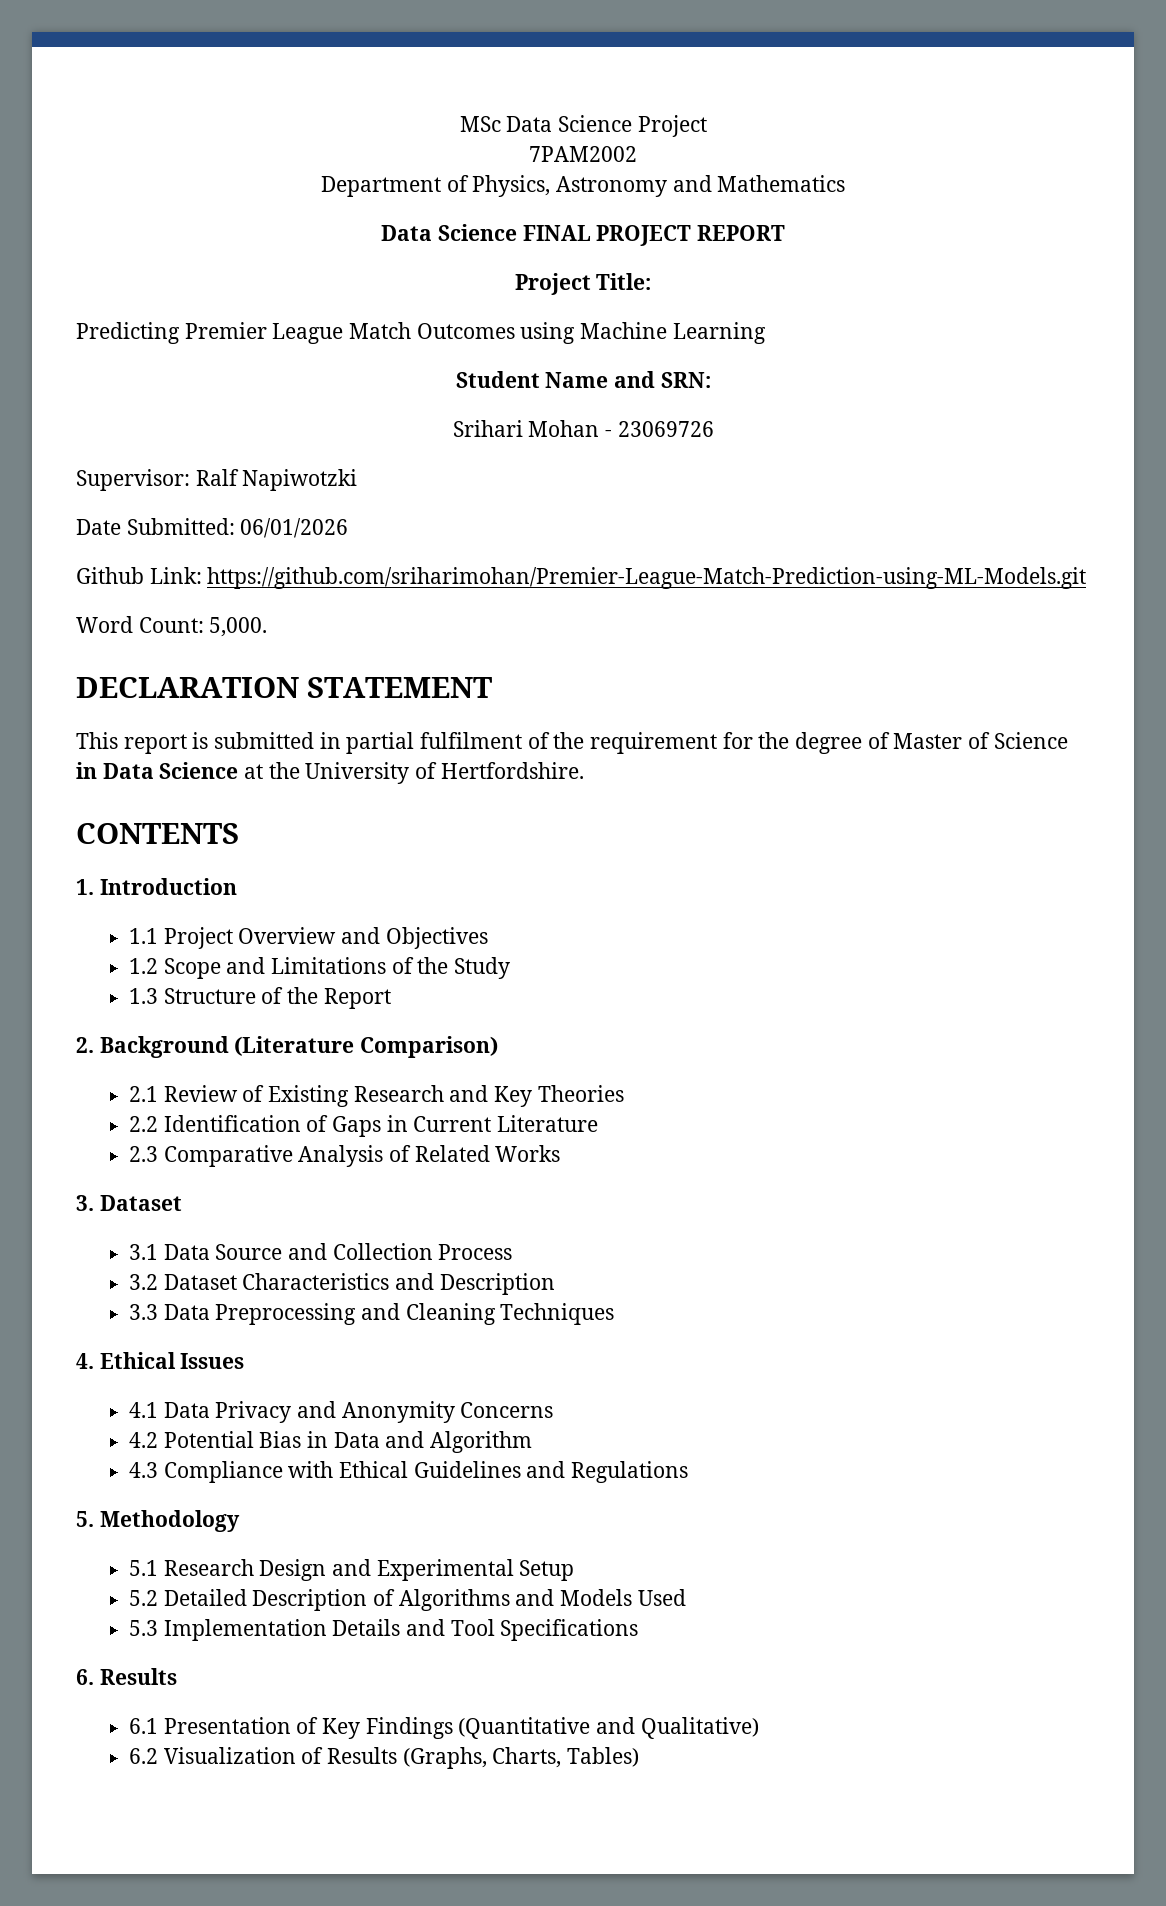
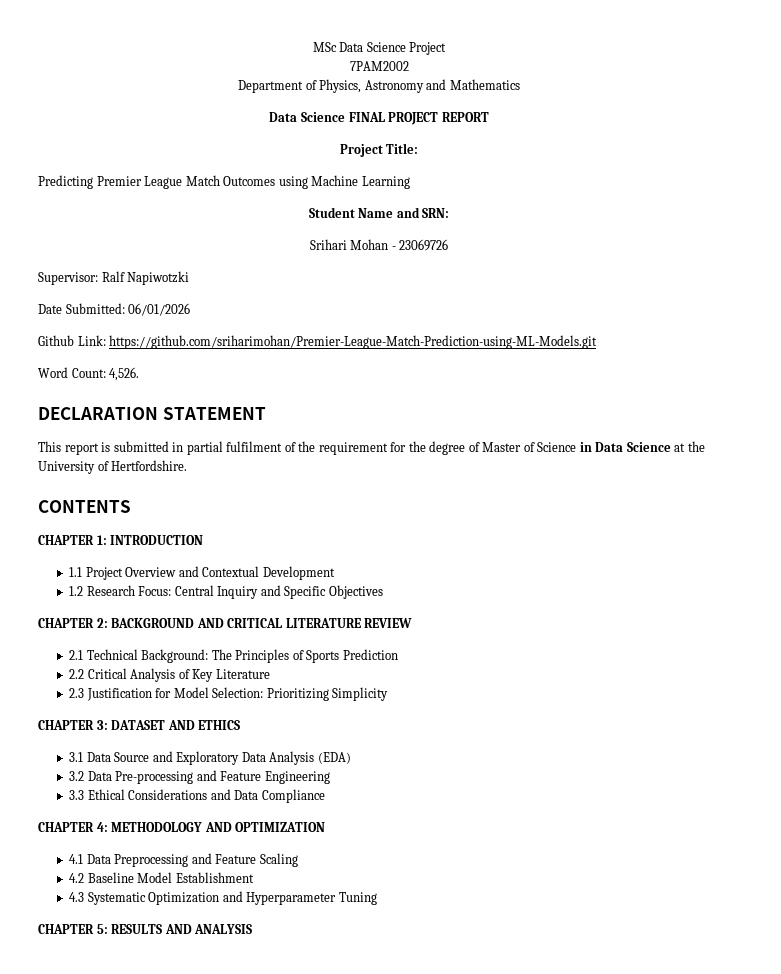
[209,617,268,637] 5,000. -> [109,367,140,381] 4,526.
[76,878,237,895] 1. Introduction -> [38,535,204,545] CHAPTER 1: INTRODUCTION
[385,927,488,949] [128,957,510,979] [128,987,391,1009] [76,1036,499,1058] [128,1085,624,1107] [128,1115,598,1137] [128,1145,561,1167] [76,1195,182,1211] [128,1243,513,1260] [128,1273,555,1295] [128,1303,615,1325] [76,1352,245,1369] [128,1401,554,1423] [128,1431,532,1453] [128,1461,688,1483] [76,1510,240,1532] [128,1559,575,1581] [128,1589,686,1611] [128,1619,639,1641] [76,1668,177,1685] [128,1717,759,1739] [128,1747,639,1769] Objectives // 1.2 Scope and Limitations of the Study // 1.3 Structure of the Report // 2. Background (Literature Comparison) // 2.1 Review of Existing Research and Key Theories // 2.2 Identification of Gaps in Current Literature // 2.3 Comparative Analysis of Related Works // 3. Dataset // 3.1 Data Source and Collection Process // 3.2 Dataset Characteristics and Description // 3.3 Data Preprocessing and Cleaning Techniques // 4. Ethical Issues // 4.1 Data Privacy and Anonymity Concerns // 4.2 Potential Bias in Data and Algorithm // 4.3 Compliance with Ethical Guidelines and Regulations // 5. Methodology // 5.1 Research Design and Experimental Setup // 5.2 Detailed Description of Algorithms and Models Used // 5.3 Implementation Details and Tool Specifications // 6. Results // 6.1 Presentation of Key Findings (Quantitative and Qualitative) // 6.2 Visualization of Results (Graphs, Charts, Tables) -> [202,566,335,580] [69,585,383,599] [38,618,413,628] [69,649,398,663] [69,668,270,682] [69,687,389,701] [38,720,241,730] [69,751,351,765] [69,770,330,784] [69,789,325,803] [38,822,326,832] [69,853,298,867] [69,872,254,883] [69,891,377,905] [38,924,253,934] Contextual Development // 1.2 Research Focus: Central Inquiry and Specific Objectives // CHAPTER 2: BACKGROUND AND CRITICAL LITERATURE REVIEW // 2.1 Technical Background: The Principles of Sports Prediction // 2.2 Critical Analysis of Key Literature // 2.3 Justification for Model Selection: Prioritizing Simplicity // CHAPTER 3: DATASET AND ETHICS // 3.1 Data Source and Exploratory Data Analysis (EDA) // 3.2 Data Pre-processing and Feature Engineering // 3.3 Ethical Considerations and Data Compliance // CHAPTER 4: METHODOLOGY AND OPTIMIZATION // 4.1 Data Preprocessing and Feature Scaling // 4.2 Baseline Model Establishment // 4.3 Systematic Optimization and Hyperparameter Tuning // CHAPTER 5: RESULTS AND ANALYSIS

